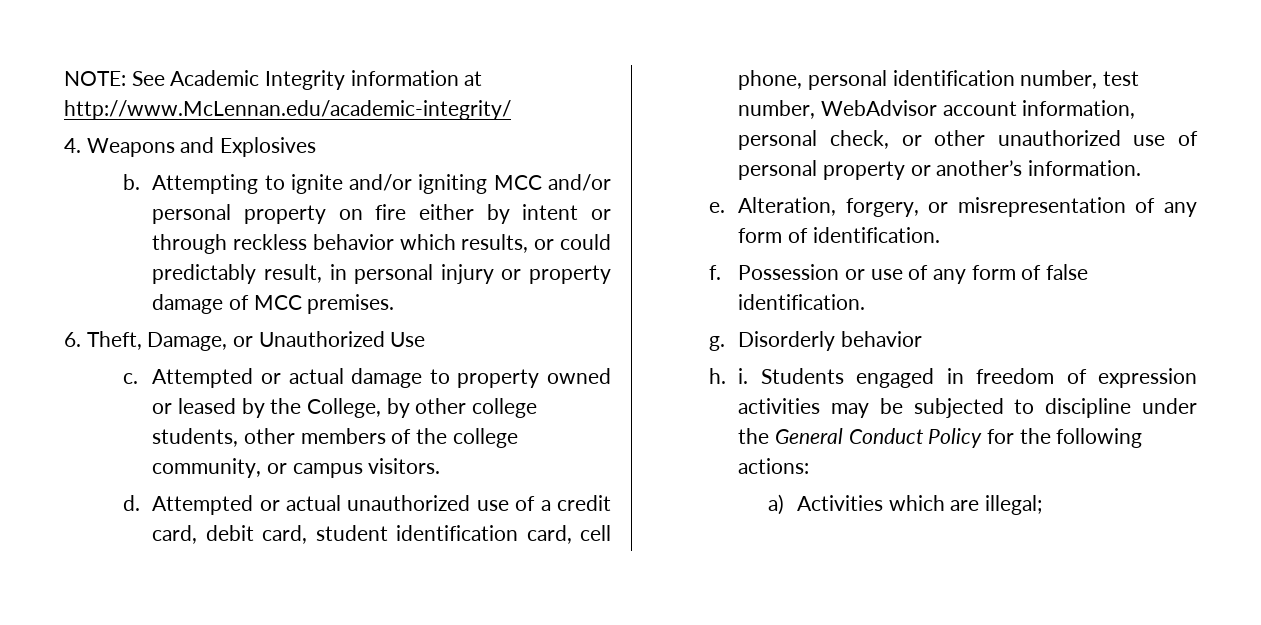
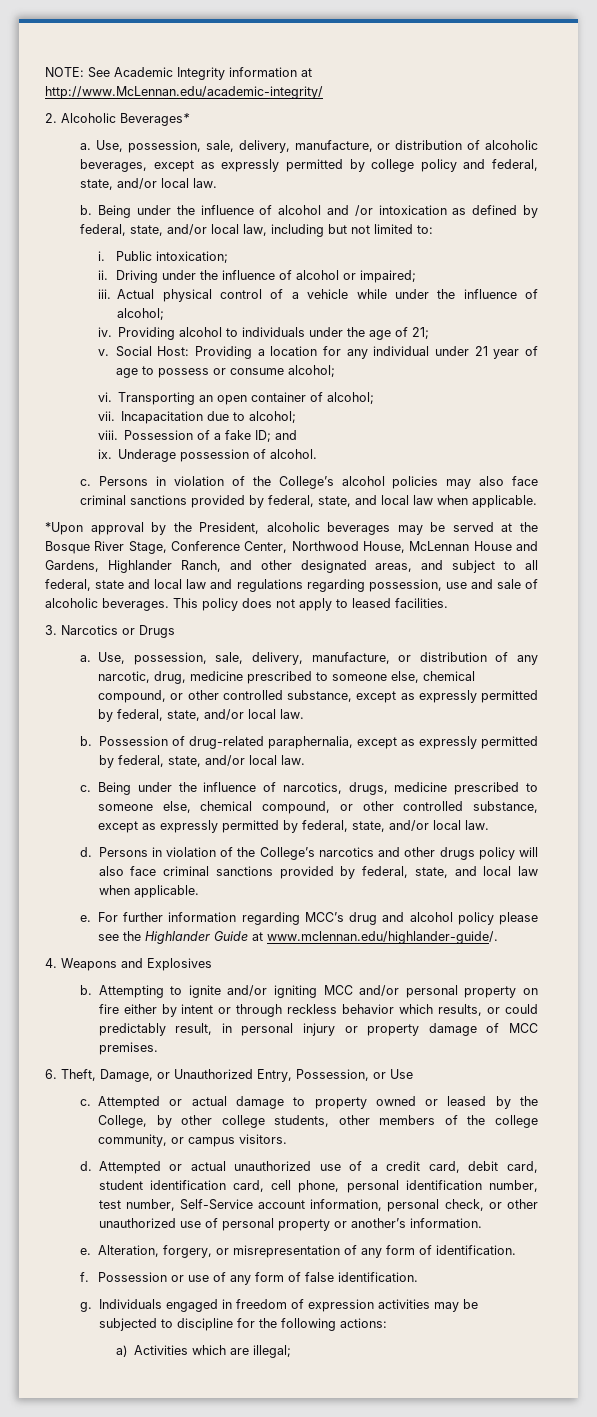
(511, 110) none -> [45,113,190,126] [80,140,538,153] [80,159,538,172] [80,178,218,190] [80,205,538,218] [80,224,434,237] [98,251,228,263] [98,270,416,283] [98,289,538,302] [117,308,165,320] [98,327,430,340] [98,346,538,359] [115,365,335,378] [98,392,375,405] [98,411,297,424] [98,430,298,442] [98,449,318,462] [80,476,538,489] [80,495,538,508] [45,522,538,535] [45,541,538,554] [45,560,538,573] [45,579,538,592] [45,598,448,611] [45,625,175,638] [80,652,539,665] [98,671,476,684] [98,690,538,703] [98,709,305,722] [80,736,538,749] [98,755,305,768] [80,782,539,795] [98,801,538,814] [98,820,490,833] [80,847,539,860] [98,866,539,879] [98,885,199,898] [80,912,538,925] [98,931,499,944] // 2. Alcoholic Beverages* // a. Use, possession, sale, delivery, manufacture, or distribution of alcoholic beverages, except as expressly permitted by college policy and federal, state, and/or local law. // b. Being under the influence of alcohol and /or intoxication as defined by federal, state, and/or local law, including but not limited to: // i. Public intoxication; // ii. Driving under the influence of alcohol or impaired; // iii. Actual physical control of a vehicle while under the influence of alcohol; // iv. Providing alcohol to individuals under the age of 21; // v. Social Host: Providing a location for any individual under 21 year of age to possess or consume alcohol; // vi. Transporting an open container of alcohol; // vii. Incapacitation due to alcohol; // viii. Possession of a fake ID; and // ix. Underage possession of alcohol. // c. Persons in violation of the College’s alcohol policies may also face criminal sanctions provided by federal, state, and local law when applicable. // *Upon approval by the President, alcoholic beverages may be served at the Bosque River Stage, Conference Center, Northwood House, McLennan House and Gardens, Highlander Ranch, and other designated areas, and subject to all federal, state and local law and regulations regarding possession, use and sale of alcoholic beverages. This policy does not apply to leased facilities. // 3. Narcotics or Drugs // a. Use, possession, sale, delivery, manufacture, or distribution of any narcotic, drug, medicine prescribed to someone else, chemical compound, or other controlled substance, except as expressly permitted by federal, state, and/or local law. // b. Possession of drug-related paraphernalia, except as expressly permitted by federal, state, and/or local law. // c. Being under the influence of narcotics, drugs, medicine prescribed to someone else, chemical compound, or other controlled substance, except as expressly permitted by federal, state, and/or local law. // d. Persons in violation of the College’s narcotics and other drugs policy will also face criminal sanctions provided by federal, state, and local law when applicable. // e. For further information regarding MCC’s drug and alcohol policy please see the Highlander Guide at www.mclennan.edu/highlander-guide/.
(385, 339) none -> [257,1069,386,1082] Entry, Possession, or
[820,100,937,116] WebAdvisor -> [179,1199,253,1210] Self-Service
[738,331,922,351] [708,368,844,384] Disorderly behavior // h. i. Students -> [98,1299,162,1309] Individuals
[1142,398,1197,414] [738,428,983,448] under the General Conduct Policy -> (233, 1324) none

